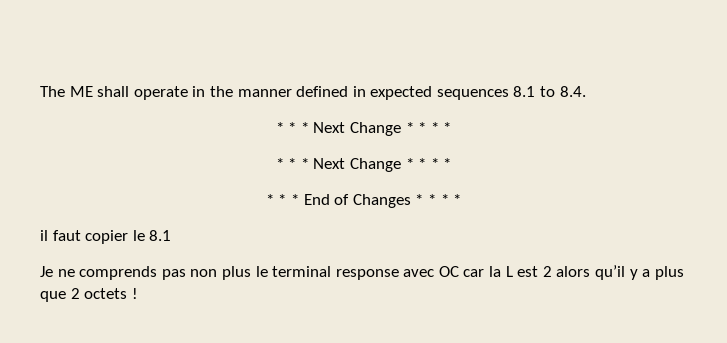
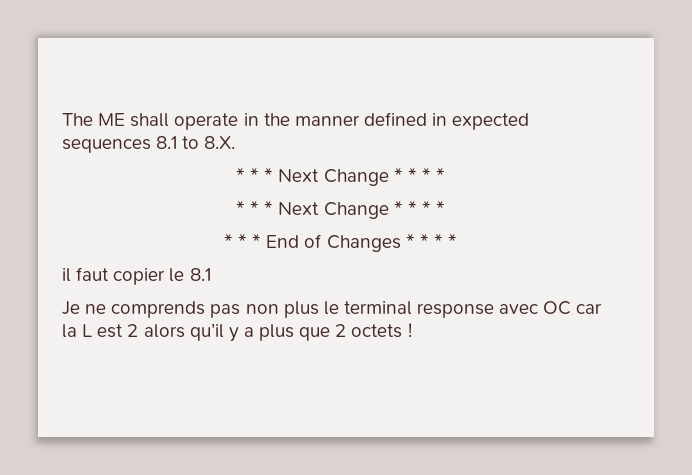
[559,86,586,97] 8.4. -> [204,136,236,149] 8.X.

